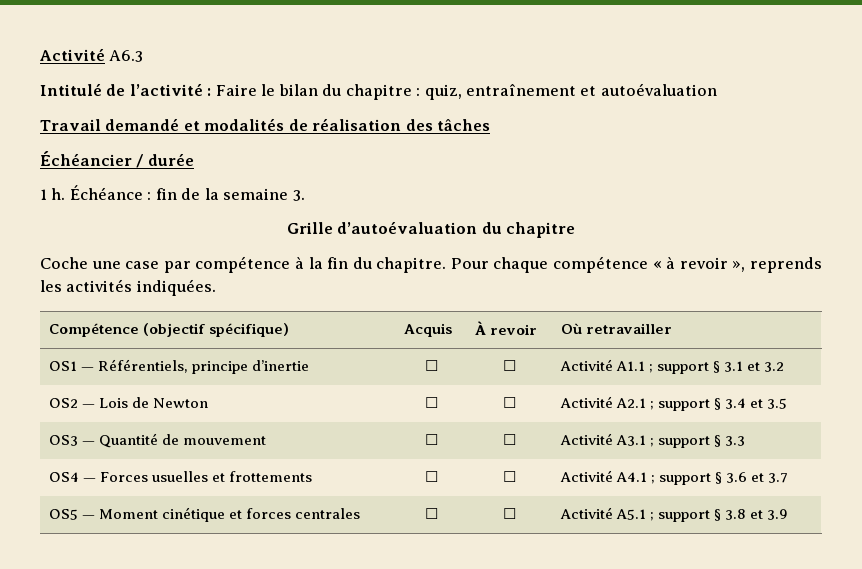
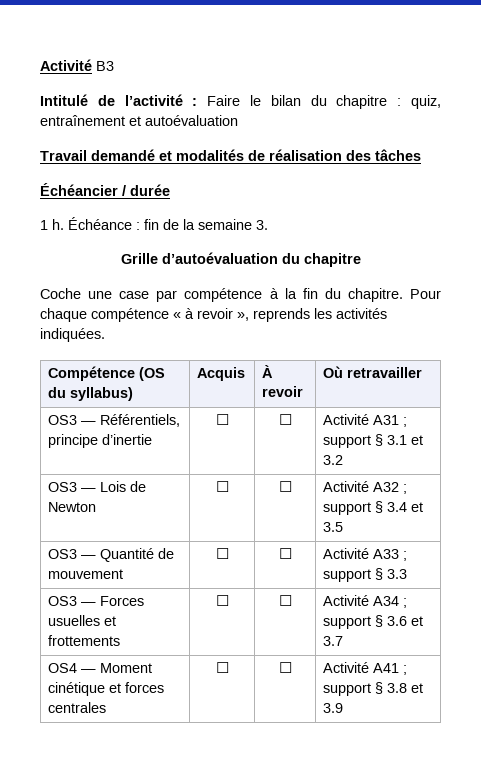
[40,48,144,62] Activité A6.3 -> [40,59,114,71] Activité B3
[142,323,289,337] (objectif spécifique) -> [138,367,165,381] [47,387,133,401] (OS du syllabus)
[48,361,77,371] OS1 -> [47,415,77,425] OS3
[615,361,645,371] A1.1 -> [372,415,399,425] A31
[48,398,78,408] OS2 -> [47,482,77,492] OS3
[615,398,646,408] A2.1 -> [372,482,399,492] A32
[615,435,646,446] A3.1 -> [372,549,399,559] A33
[48,472,79,482] OS4 -> [47,596,77,606] OS3
[615,472,647,482] A4.1 -> [372,596,399,606] A34
[48,509,78,520] OS5 -> [47,663,77,673] OS4
[615,509,646,520] A5.1 -> [372,663,399,673] A41

